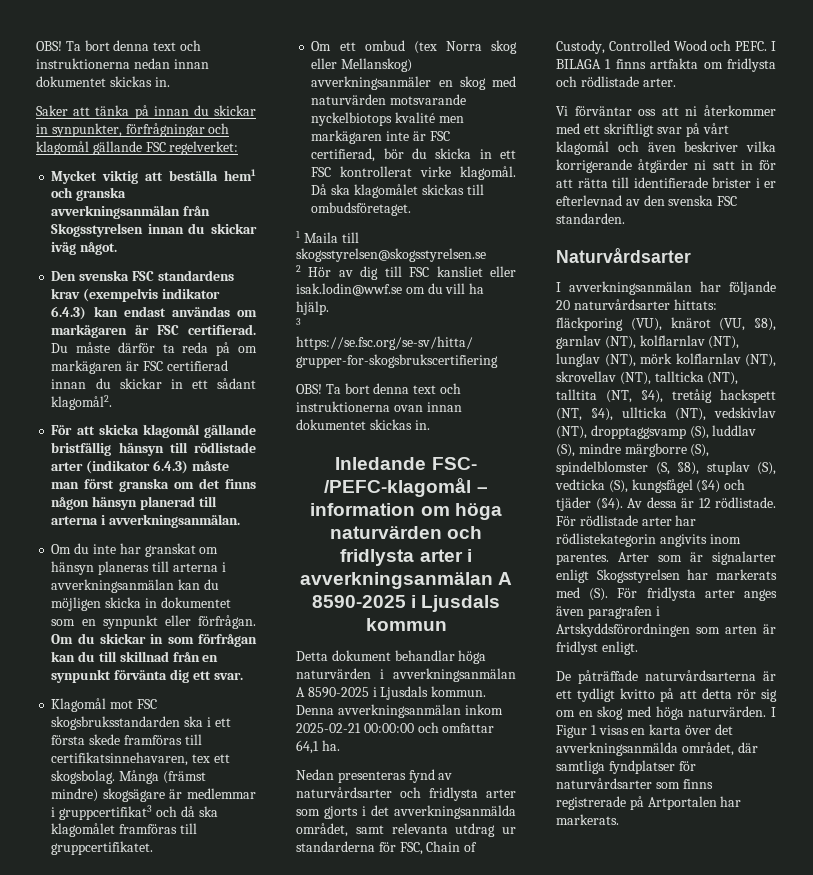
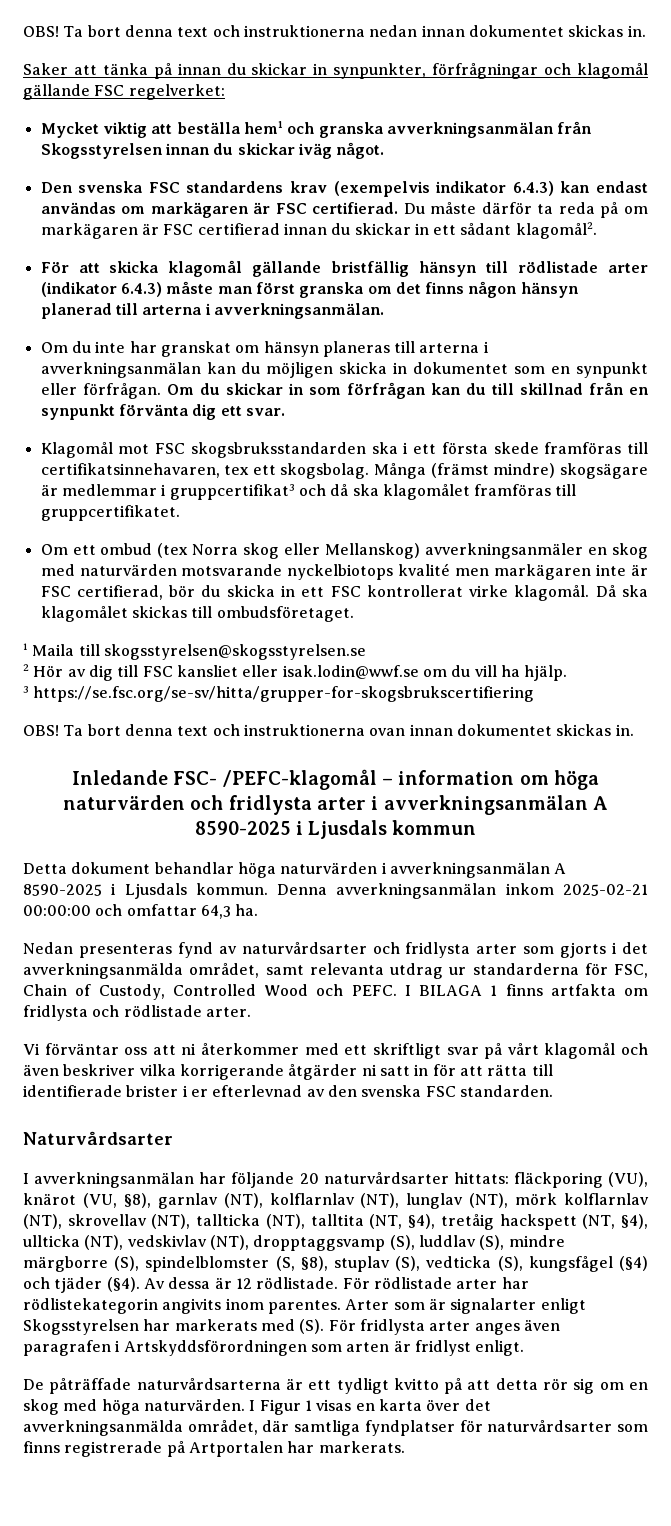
[296,740,319,754] 64,1 -> [200,905,231,919] 64,3

